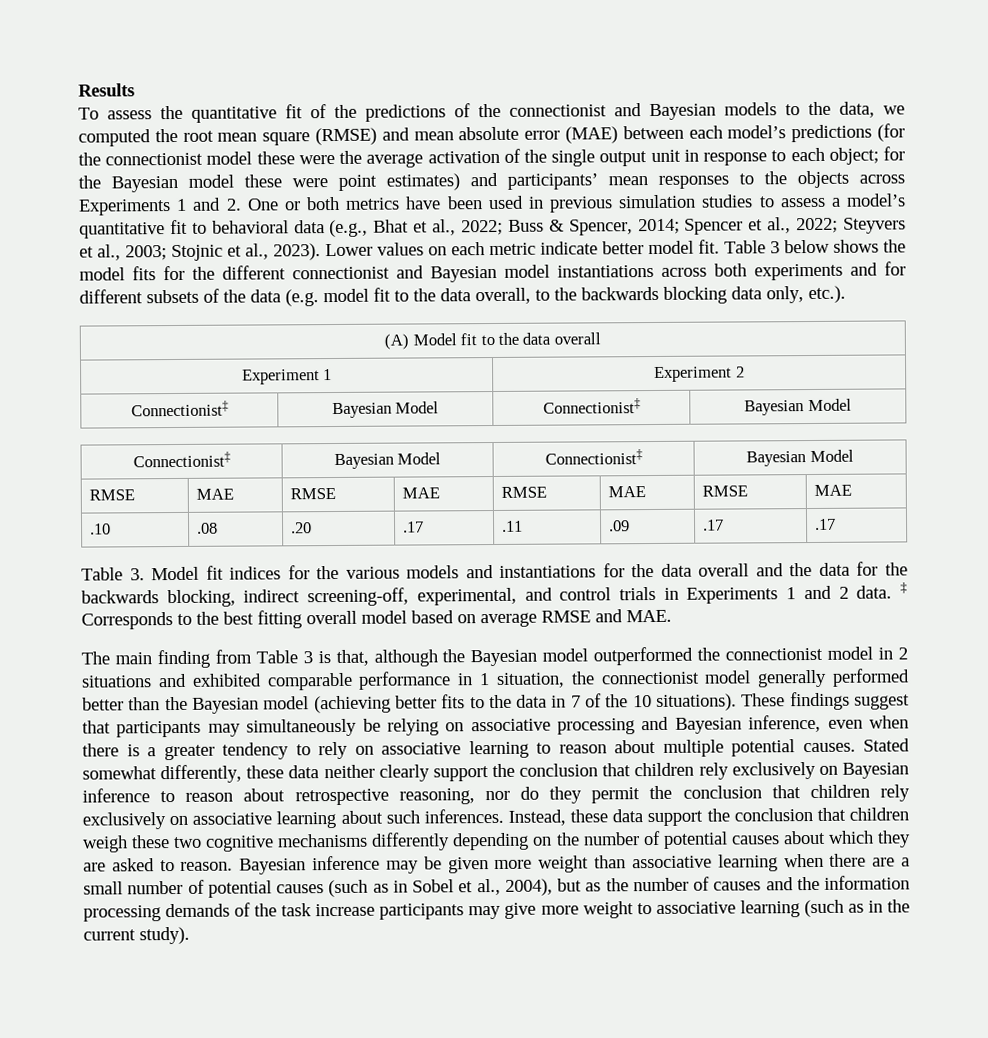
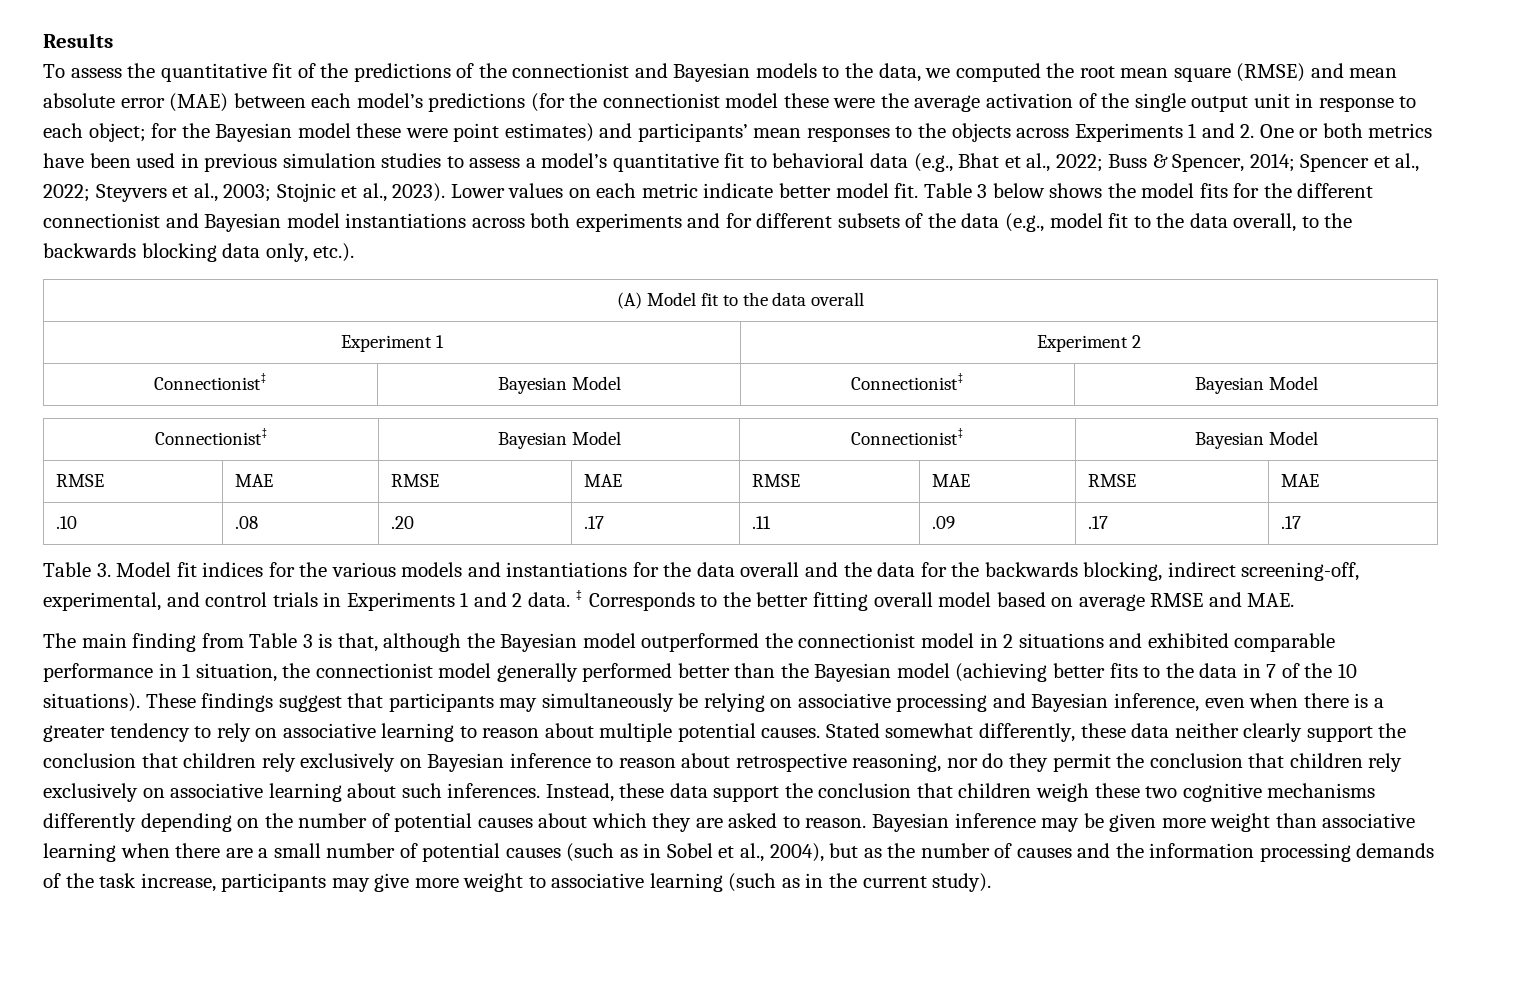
[285,289,319,307] (e.g. -> [1005,213,1045,232] (e.g.,
[223,611,254,625] best -> [756,592,809,607] better
[315,903,376,917] increase -> [140,873,216,892] increase,

